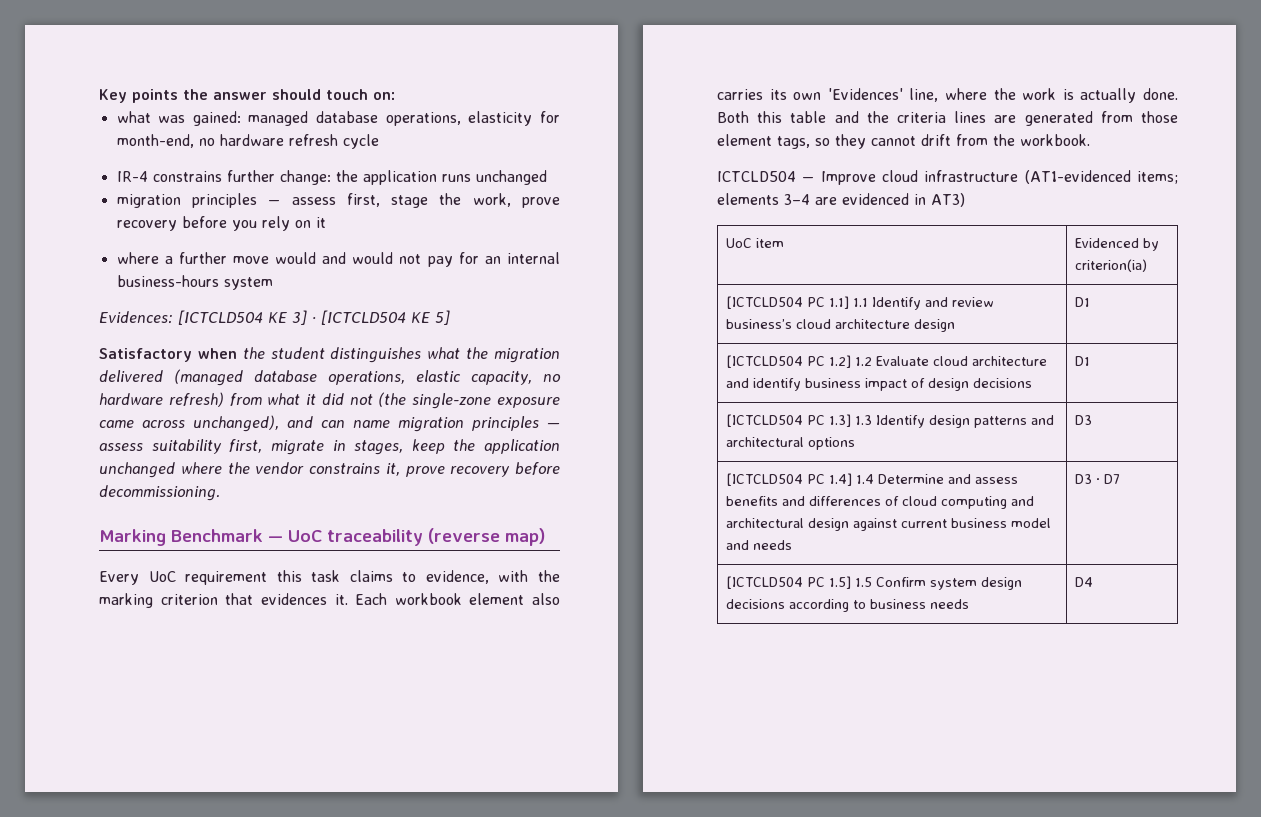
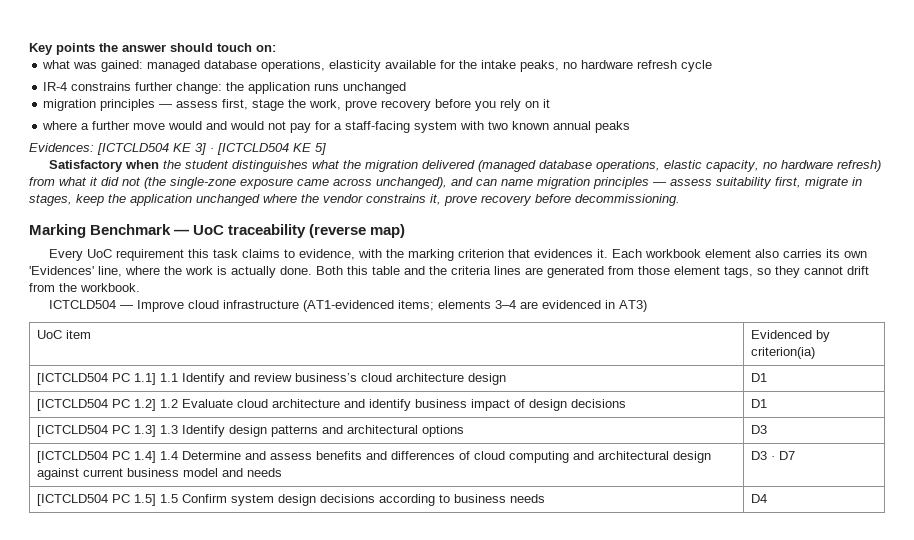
[540,111,560,123] [116,134,194,148] for month-end, -> [385,60,560,72] available for the intake peaks,
[484,252,560,264] [116,275,273,290] an internal business-hours system -> [334,121,631,133] a staff-facing system with two known annual peaks

